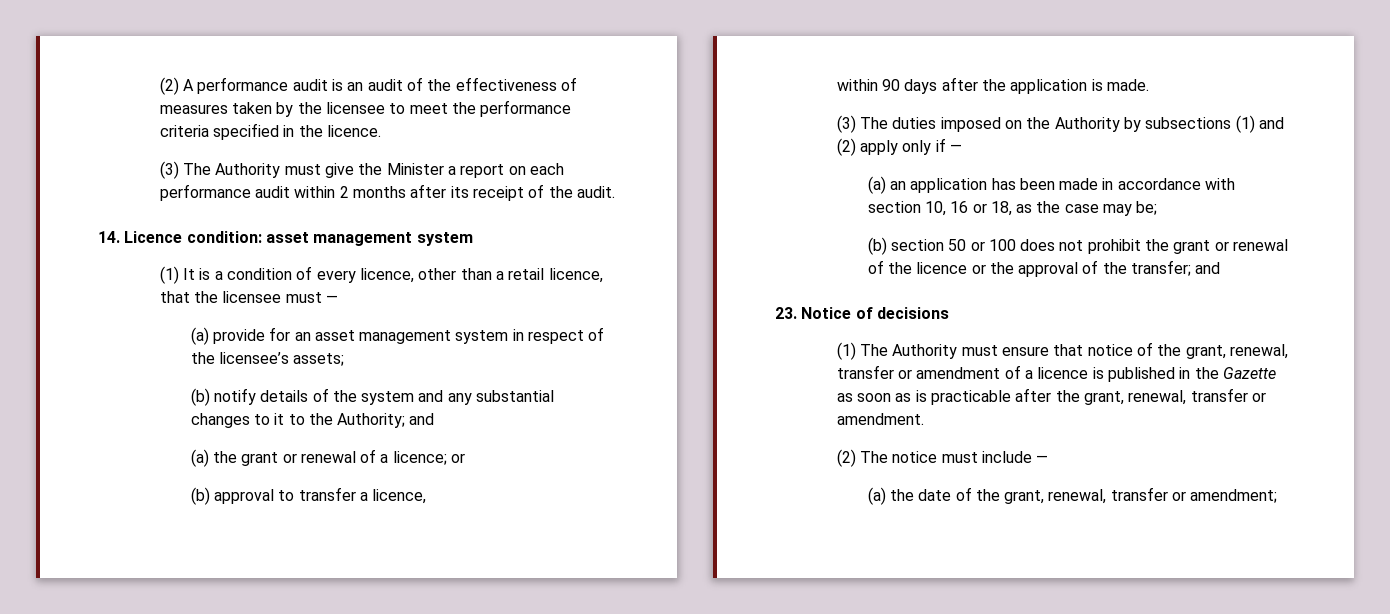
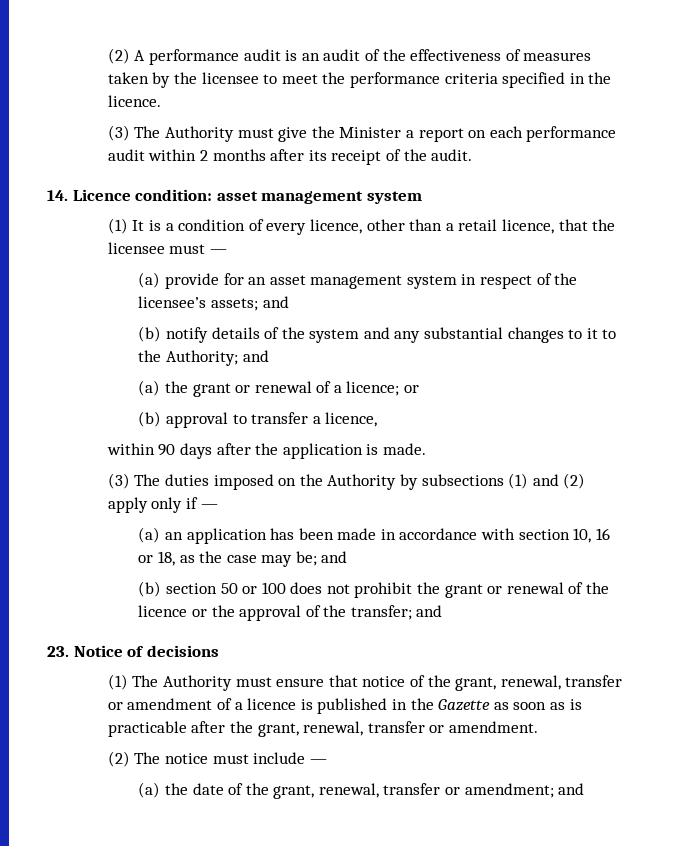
(345, 359) none -> [262,296,289,308] and
(1158, 208) none -> [321,551,348,563] and
(1278, 496) none -> [558,783,585,795] and

